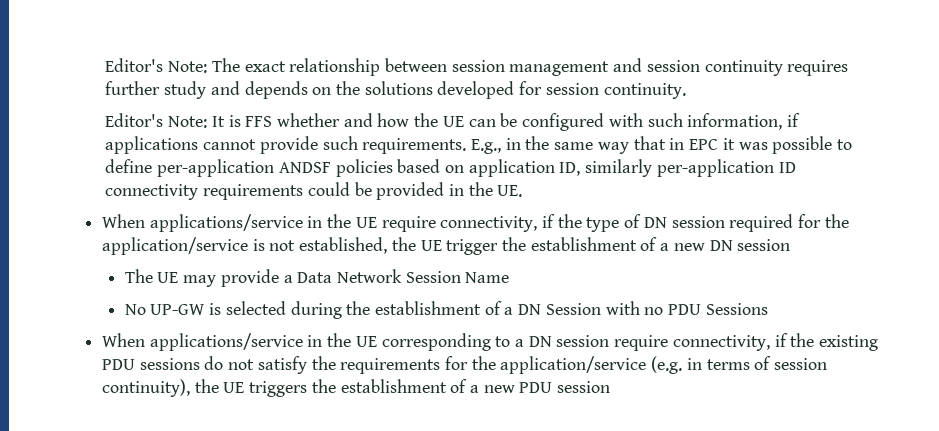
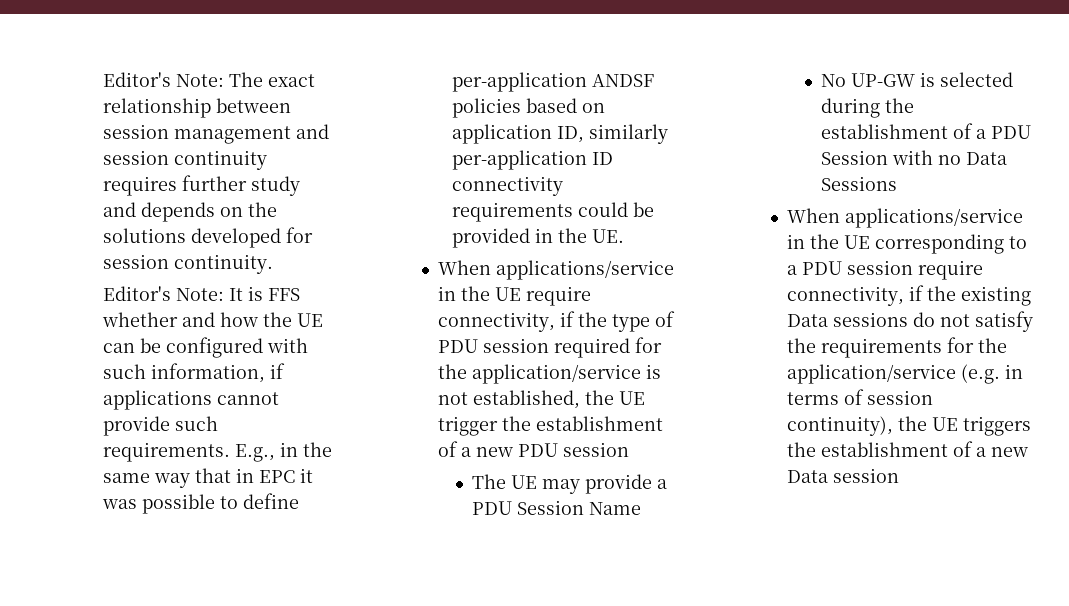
[643,217,667,228] DN -> [437,339,478,353] PDU
[709,240,733,251] DN -> [517,443,558,457] PDU
[297,269,402,283] Data Network -> [472,501,513,515] PDU
[518,304,542,315] DN -> [991,125,1032,139] PDU
[668,304,702,315] PDU -> [966,152,1008,165] Data
[528,336,552,347] DN -> [801,261,842,275] PDU
[101,359,135,370] PDU -> [786,314,828,327] Data
[519,382,553,393] PDU -> [786,470,828,483] Data

